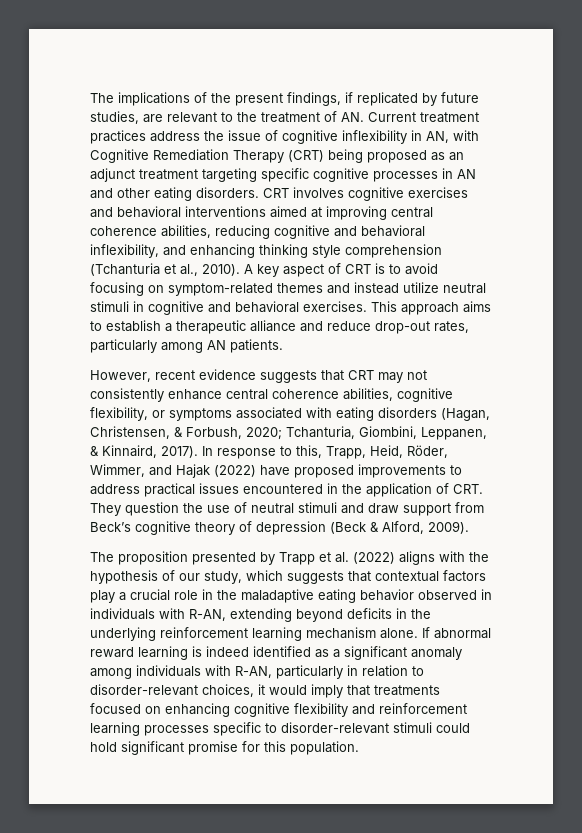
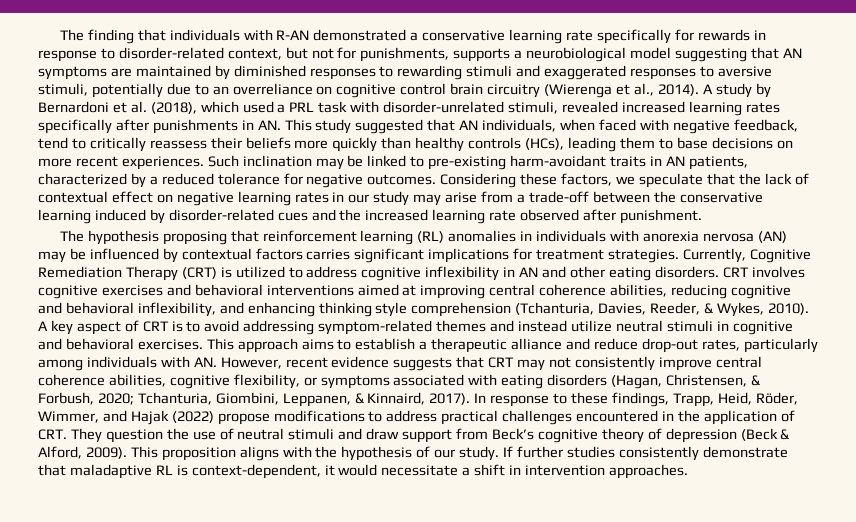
[90,92,479,106] [90,111,479,124] [90,130,479,144] [90,149,464,163] [90,168,438,182] The implications of the present findings, if replicated by future studies, are relevant to the treatment of AN. Current treatment practices address the issue of cognitive inflexibility in AN, with Cognitive Remediation Therapy (CRT) being proposed as an adjunct treatment targeting specific cognitive processes -> [59,29,766,44] [38,47,802,62] [38,65,772,80] [38,83,771,98] [38,101,780,116] [38,119,798,134] [38,137,793,152] [38,155,748,170] [38,173,809,188] [38,191,763,206] [38,209,702,224] [59,230,787,245] [38,248,811,263] [38,266,500,281] The finding that individuals with R-AN demonstrated a conservative learning rate specifically for rewards in response to disorder-related context, but not for punishments, supports a neurobiological model suggesting that AN symptoms are maintained by diminished responses to rewarding stimuli and exaggerated responses to aversive stimuli, potentially due to an overreliance on cognitive control brain circuitry (Wierenga et al., 2014). A study by Bernardoni et al. (2018), which used a PRL task with disorder-unrelated stimuli, revealed increased learning rates specifically after punishments in AN. This study suggested that AN individuals, when faced with negative feedback, tend to critically reassess their beliefs more quickly than healthy controls (HCs), leading them to base decisions on more recent experiences. Such inclination may be linked to pre-existing harm-avoidant traits in AN patients, characterized by a reduced tolerance for negative outcomes. Considering these factors, we speculate that the lack of contextual effect on negative learning rates in our study may arise from a trade-off between the conservative learning induced by disorder-related cues and the increased learning rate observed after punishment. // The hypothesis proposing that reinforcement learning (RL) anomalies in individuals with anorexia nervosa (AN) may be influenced by contextual factors carries significant implications for treatment strategies. Currently, Cognitive Remediation Therapy (CRT) is utilized to address cognitive inflexibility
[90,263,198,276] (Tchanturia et al., -> [515,302,764,317] (Tchanturia, Davies, Reeder, & Wykes,
[90,282,164,296] focusing on -> [243,320,315,335] addressing
[207,339,283,353] AN patients. // -> [86,356,217,368] individuals with AN.
[168,389,222,400] enhance -> [658,357,712,371] improve
[296,445,322,458] this, -> [571,392,669,407] these findings,
[260,464,446,478] have proposed improvements -> [217,410,365,425] propose modifications
[199,483,239,494] issues -> [502,410,573,425] challenges
[90,551,395,565] // The proposition presented by Trapp et al. (2022) -> [130,446,236,461] This proposition
[204,570,486,584] [90,589,492,603] [90,608,431,622] [90,627,491,641] [90,646,462,660] [90,665,424,679] [90,684,440,698] [90,703,467,717] [90,722,470,736] [90,741,359,755] study, which suggests that contextual factors play a crucial role in the maladaptive eating behavior observed in individuals with R-AN, extending beyond deficits in the underlying reinforcement learning mechanism alone. If abnormal reward learning is indeed identified as a significant anomaly among individuals with R-AN, particularly in relation to disorder-relevant choices, it would imply that treatments focused on enhancing cognitive flexibility and reinforcement learning processes specific to disorder-relevant stimuli could hold significant promise for this population. -> [459,446,788,461] [38,464,688,479] study. If further studies consistently demonstrate that maladaptive RL is context-dependent, it would necessitate a shift in intervention approaches.

